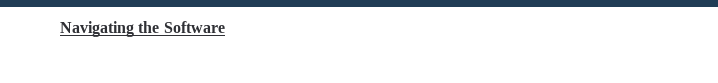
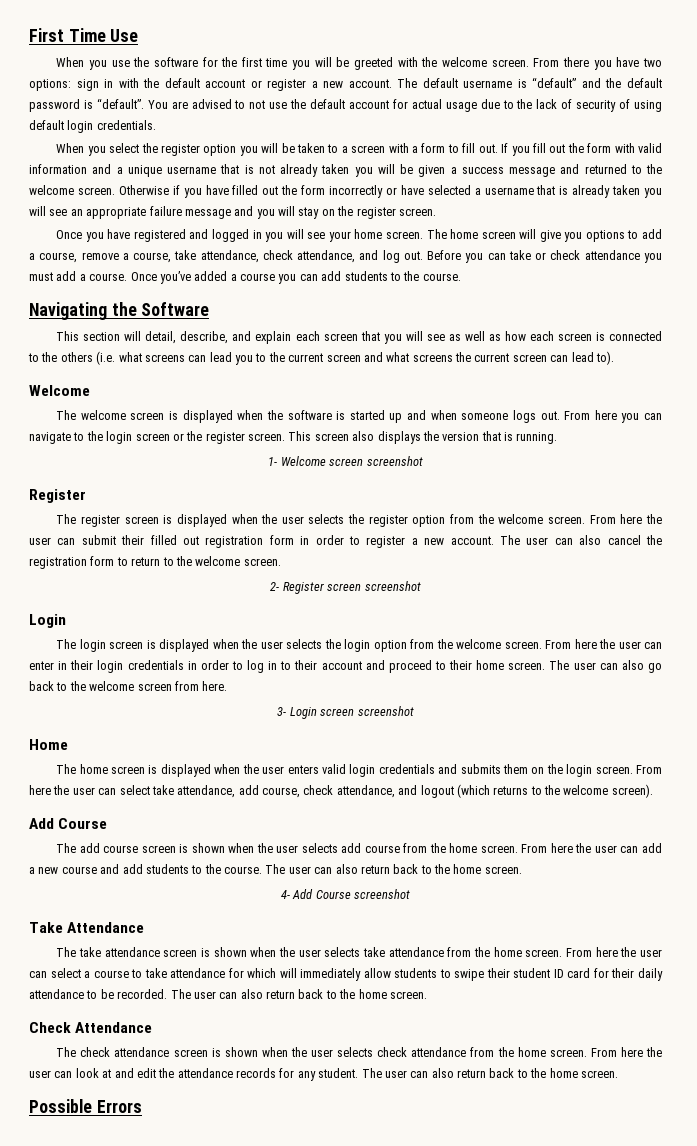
[60,21,225,37] Navigating the Software -> [29,28,139,42] [56,57,662,70] [29,77,662,91] [29,98,663,112] [29,120,156,133] [56,143,663,156] [29,164,662,177] [29,185,662,198] [29,206,436,219] [56,229,662,242] [29,250,662,263] [29,271,461,284] [29,302,210,320] [56,331,663,344] [28,351,614,365] [29,385,90,396] [56,410,663,423] [29,431,558,444] [268,456,423,466] [29,489,86,503] [56,514,662,527] [29,535,662,548] [29,556,281,569] [270,581,421,594] [29,614,66,628] [56,639,663,652] [29,660,663,673] [29,681,228,691] [277,706,414,719] [29,739,68,750] [56,764,662,777] [29,784,653,798] [29,818,108,829] [56,843,663,853] [29,864,522,874] [280,889,411,899] [29,922,145,933] [56,947,662,957] [29,968,663,981] [29,989,427,999] [29,1022,153,1033] [56,1047,662,1057] [29,1068,618,1081] [29,1099,142,1113] First Time Use // When you use the software for the first time you will be greeted with the welcome screen. From there you have two options: sign in with the default account or register a new account. The default username is “default” and the default password is “default”. You are advised to not use the default account for actual usage due to the lack of security of using default login credentials. // When you select the register option you will be taken to a screen with a form to fill out. If you fill out the form with valid information and a unique username that is not already taken you will be given a success message and returned to the welcome screen. Otherwise if you have filled out the form incorrectly or have selected a username that is already taken you will see an appropriate failure message and you will stay on the register screen. // Once you have registered and logged in you will see your home screen. The home screen will give you options to add a course, remove a course, take attendance, check attendance, and log out. Before you can take or check attendance you must add a course. Once you’ve added a course you can add students to the course. // Navigating the Software // This section will detail, describe, and explain each screen that you will see as well as how each screen is connected to the others (i.e. what screens can lead you to the current screen and what screens the current screen can lead to). // Welcome // The welcome screen is displayed when the software is started up and when someone logs out. From here you can navigate to the login screen or the register screen. This screen also displays the version that is running. // 1- Welcome screen screenshot // Register // The register screen is displayed when the user selects the register option from the welcome screen. From here the user can submit their filled out registration form in order to register a new account. The user can also cancel the registration form to return to the welcome screen. // 2- Register screen screenshot // Login // The login screen is displayed when the user selects the login option from the welcome screen. From here the user can enter in their login credentials in order to log in to their account and proceed to their home screen. The user can also go back to the welcome screen from here. // 3- Login screen screenshot // Home // The home screen is displayed when the user enters valid login credentials and submits them on the login screen. From here the user can select take attendance, add course, check attendance, and logout (which returns to the welcome screen). // Add Course // The add course screen is shown when the user selects add course from the home screen. From here the user can add a new course and add students to the course. The user can also return back to the home screen. // 4- Add Course screenshot // Take Attendance // The take attendance screen is shown when the user selects take attendance from the home screen. From here the user can select a course to take attendance for which will immediately allow students to swipe their student ID card for their daily attendance to be recorded. The user can also return back to the home screen. // Check Attendance // The check attendance screen is shown when the user selects check attendance from the home screen. From here the user can look at and edit the attendance records for any student. The user can also return back to the home screen. // Possible Errors

